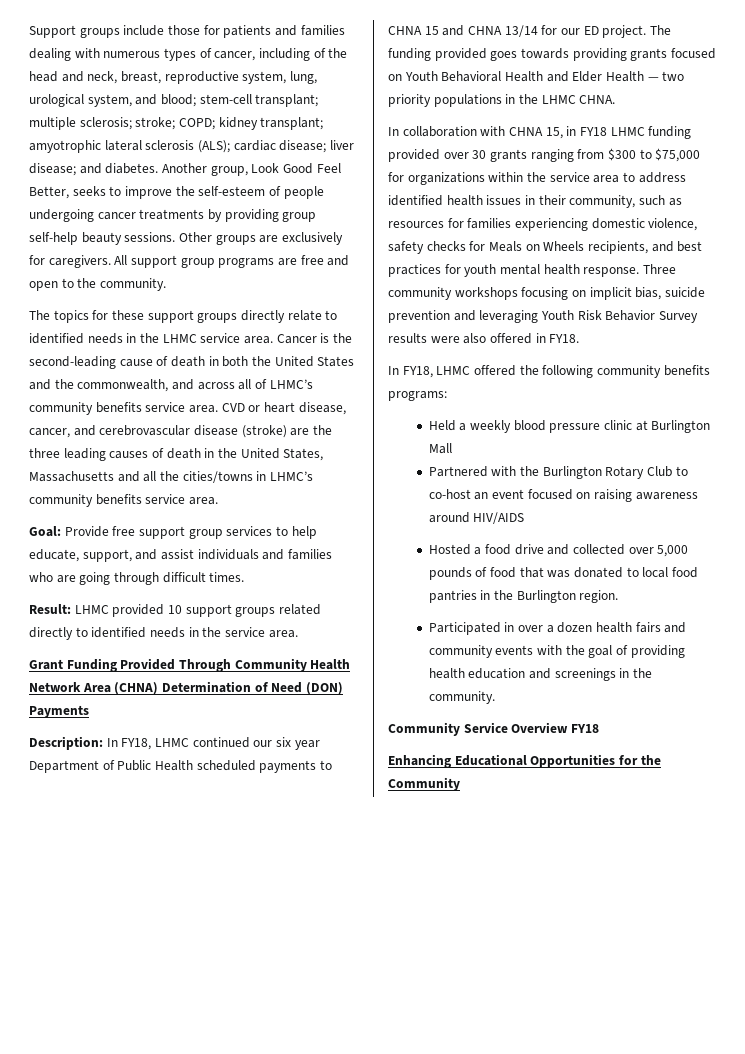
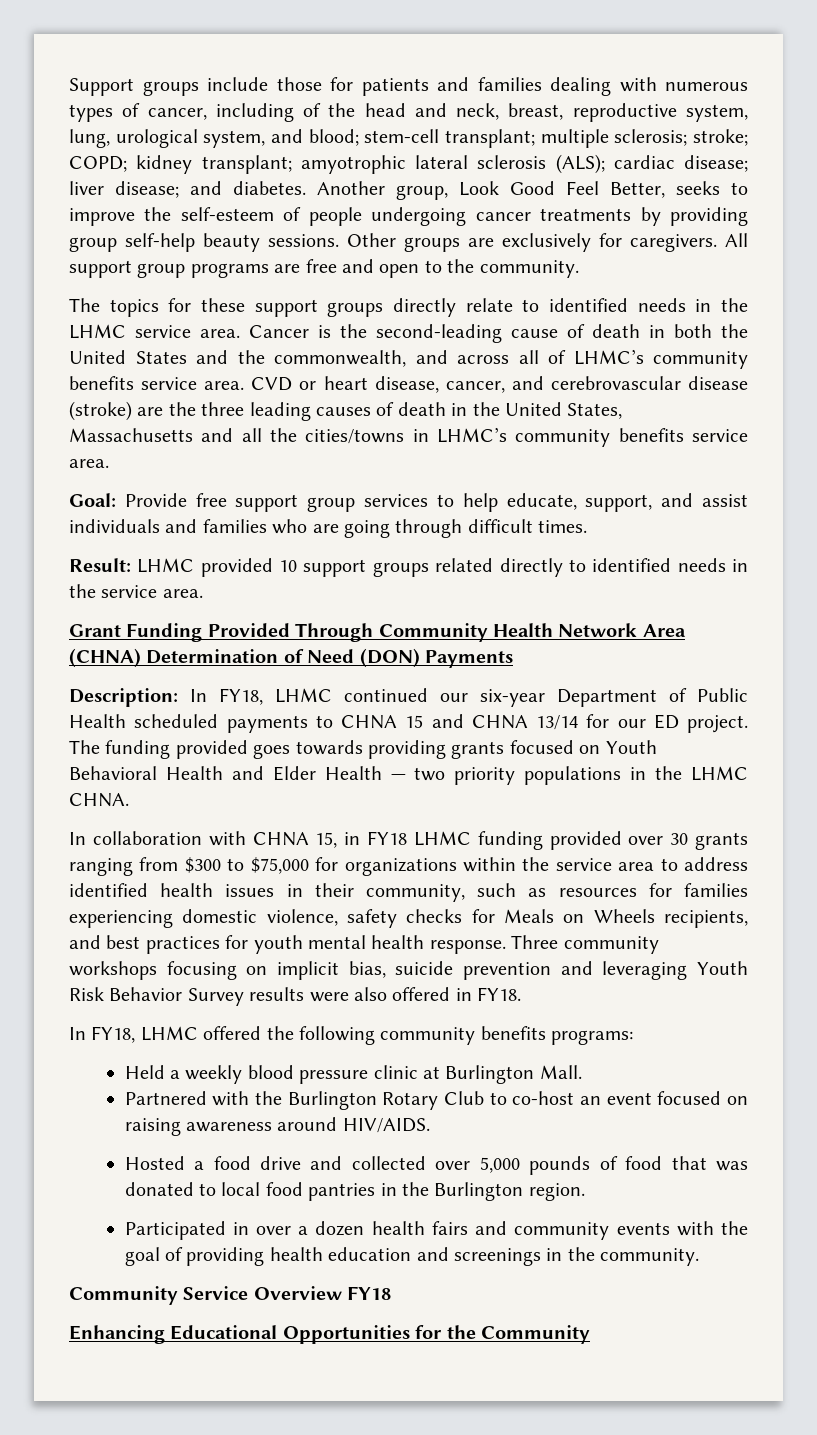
[275,737,320,750] six year -> [480,689,545,707] six-year
[428,443,452,454] Mall -> [539,1065,582,1079] Mall.
[473,512,525,524] HIV/AIDS -> [342,1118,430,1133] HIV/AIDS.

